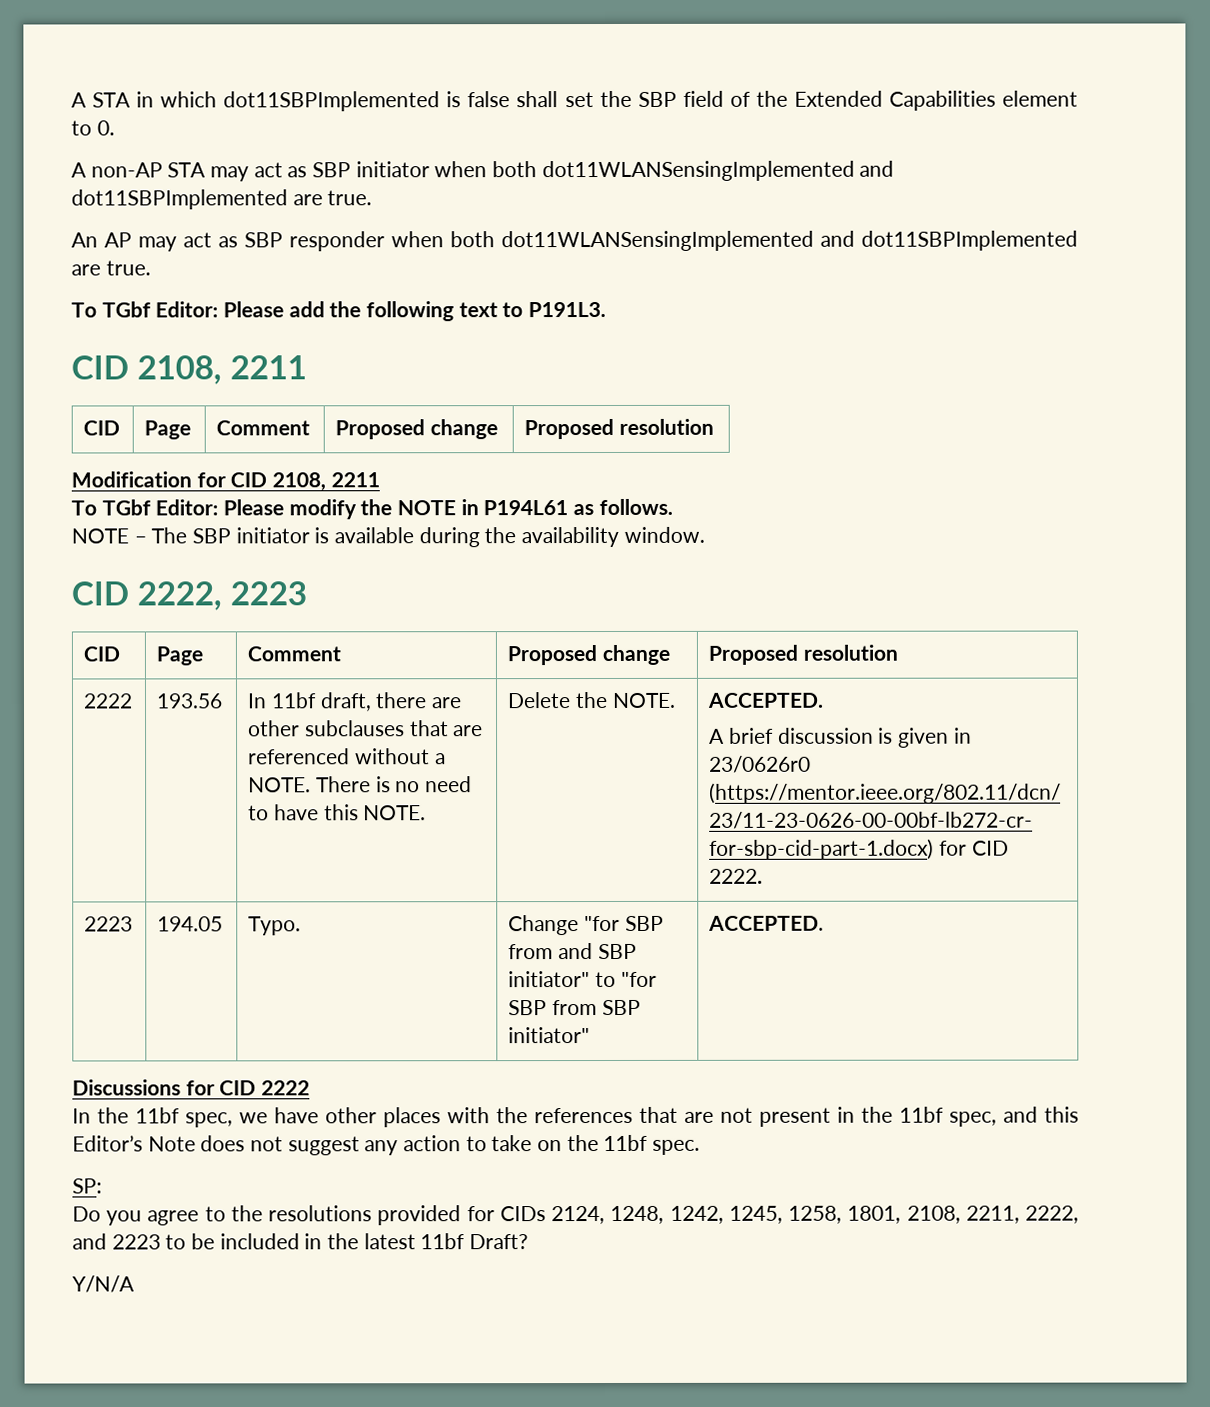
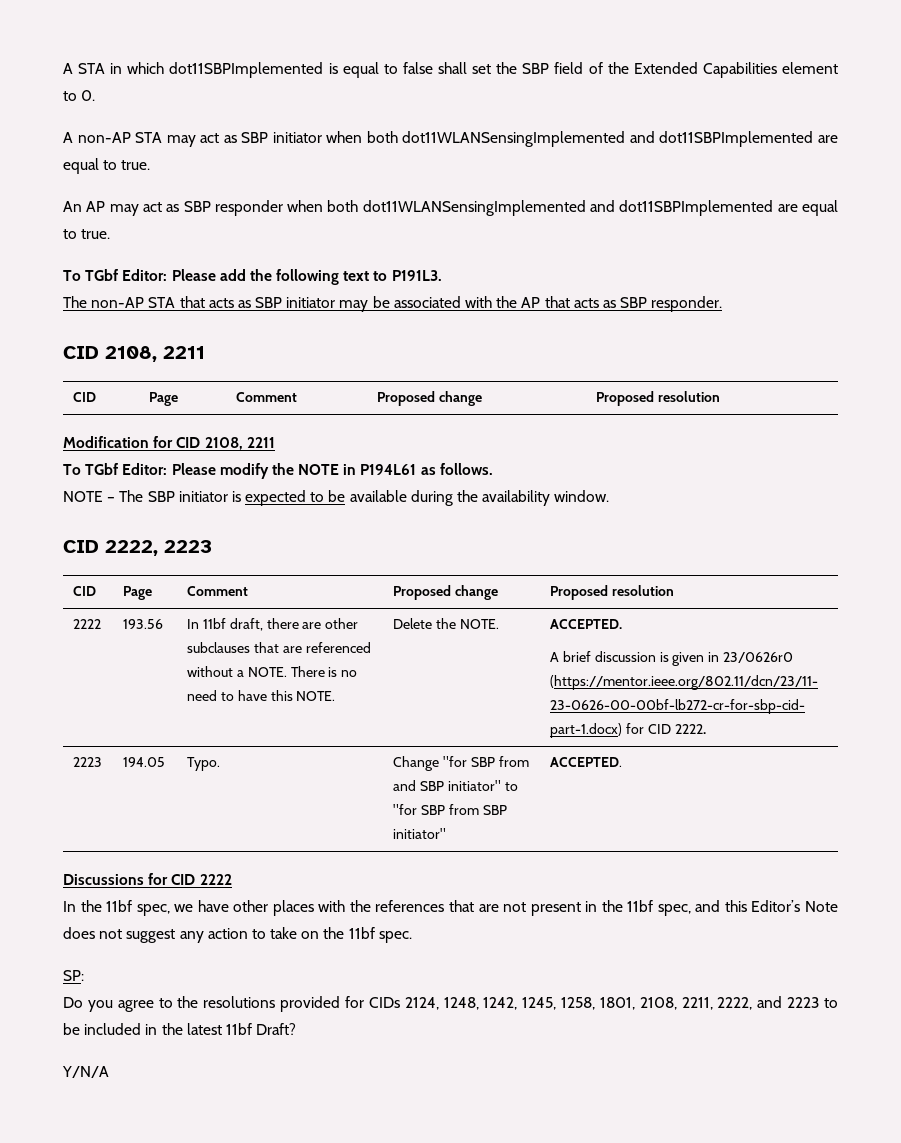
(462, 99) none -> [342,62,398,78] equal to
(323, 200) none -> [63,158,118,174] equal to
(101, 270) none -> [801,200,838,216] [63,229,77,239] equal to
(607, 309) none -> [63,296,723,312] // The non-AP STA that acts as SBP initiator may be associated with the AP that acts as SBP responder.
(330, 535) none -> [245,490,346,506] expected to be

